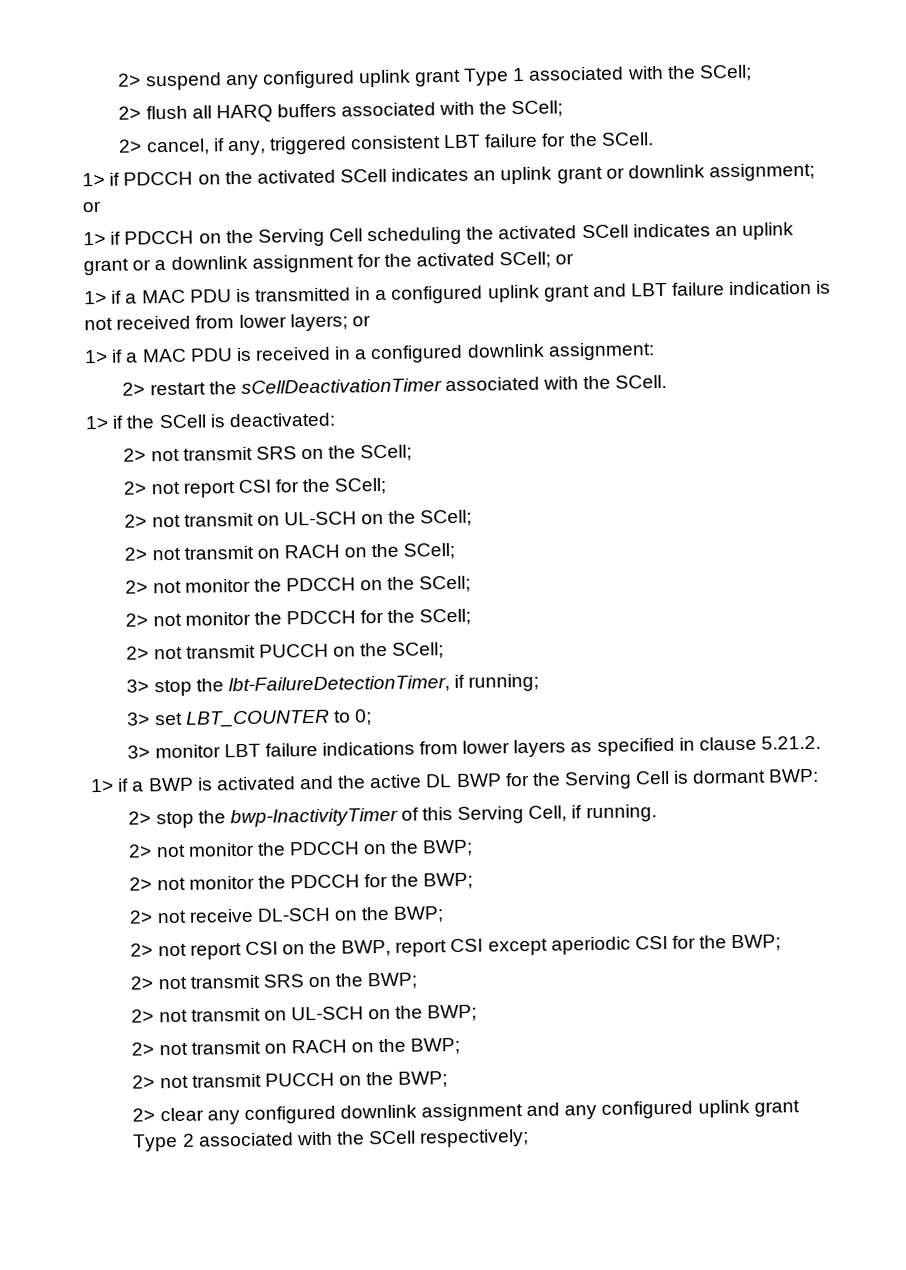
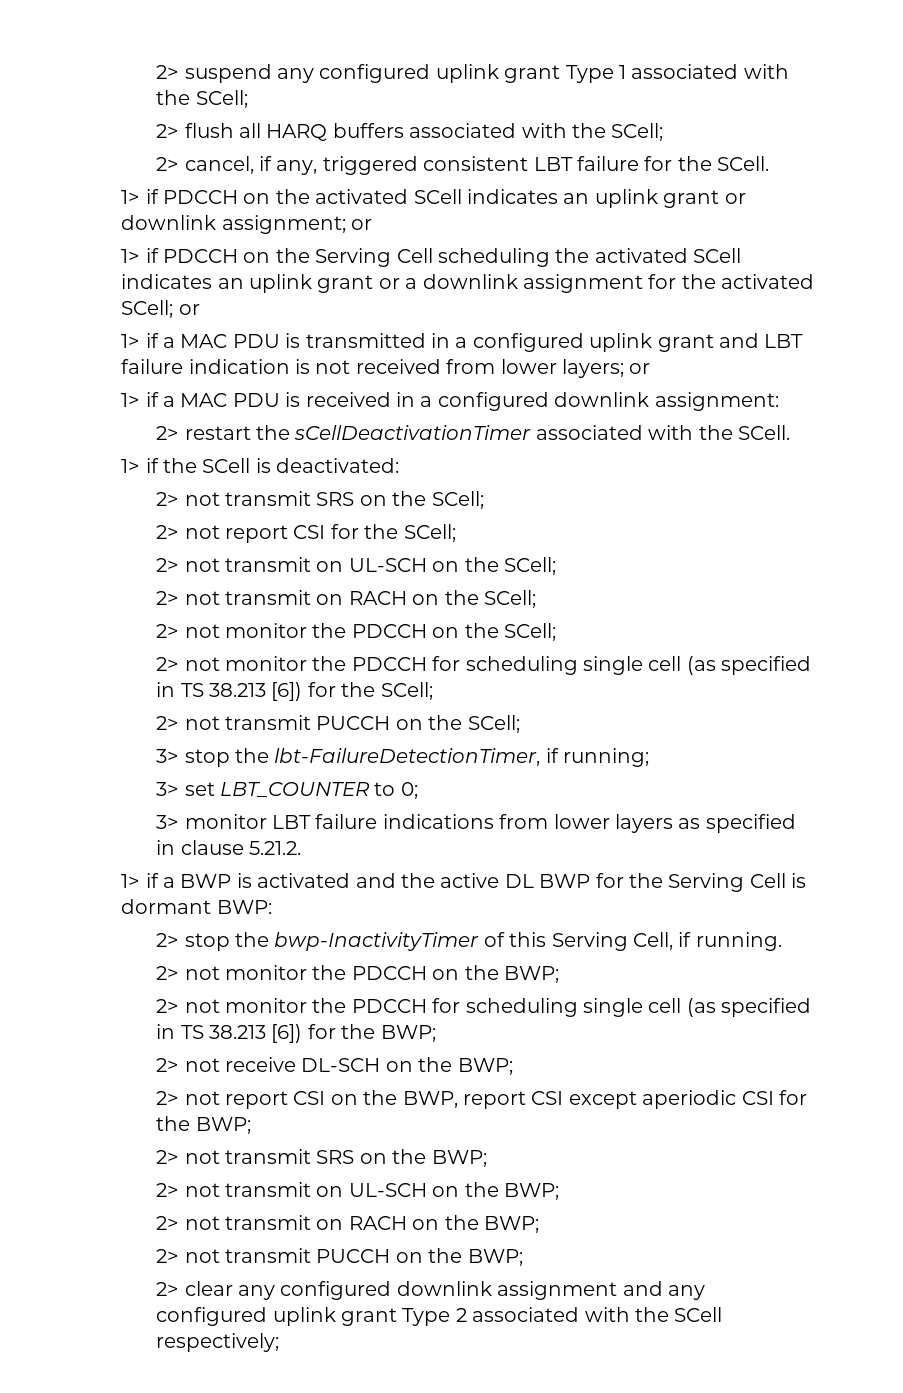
(385, 616) none -> [465,656,812,675] [156,682,336,701] scheduling single cell (as specified in TS 38.213 [6]) for
(389, 880) none -> [465,998,812,1017] [156,1024,336,1043] scheduling single cell (as specified in TS 38.213 [6]) for

